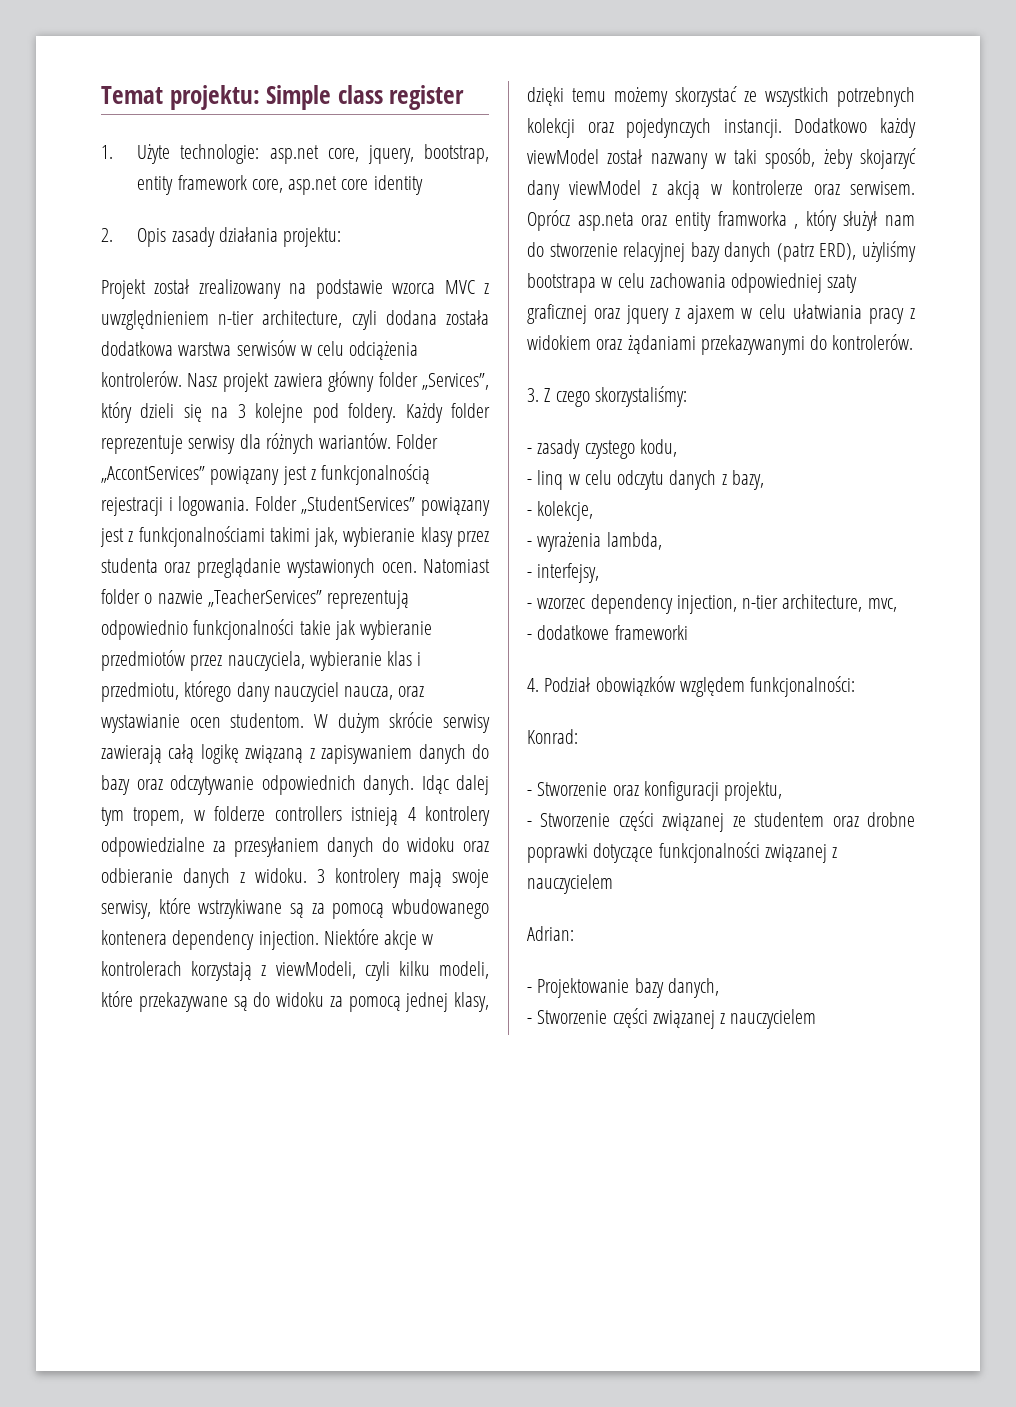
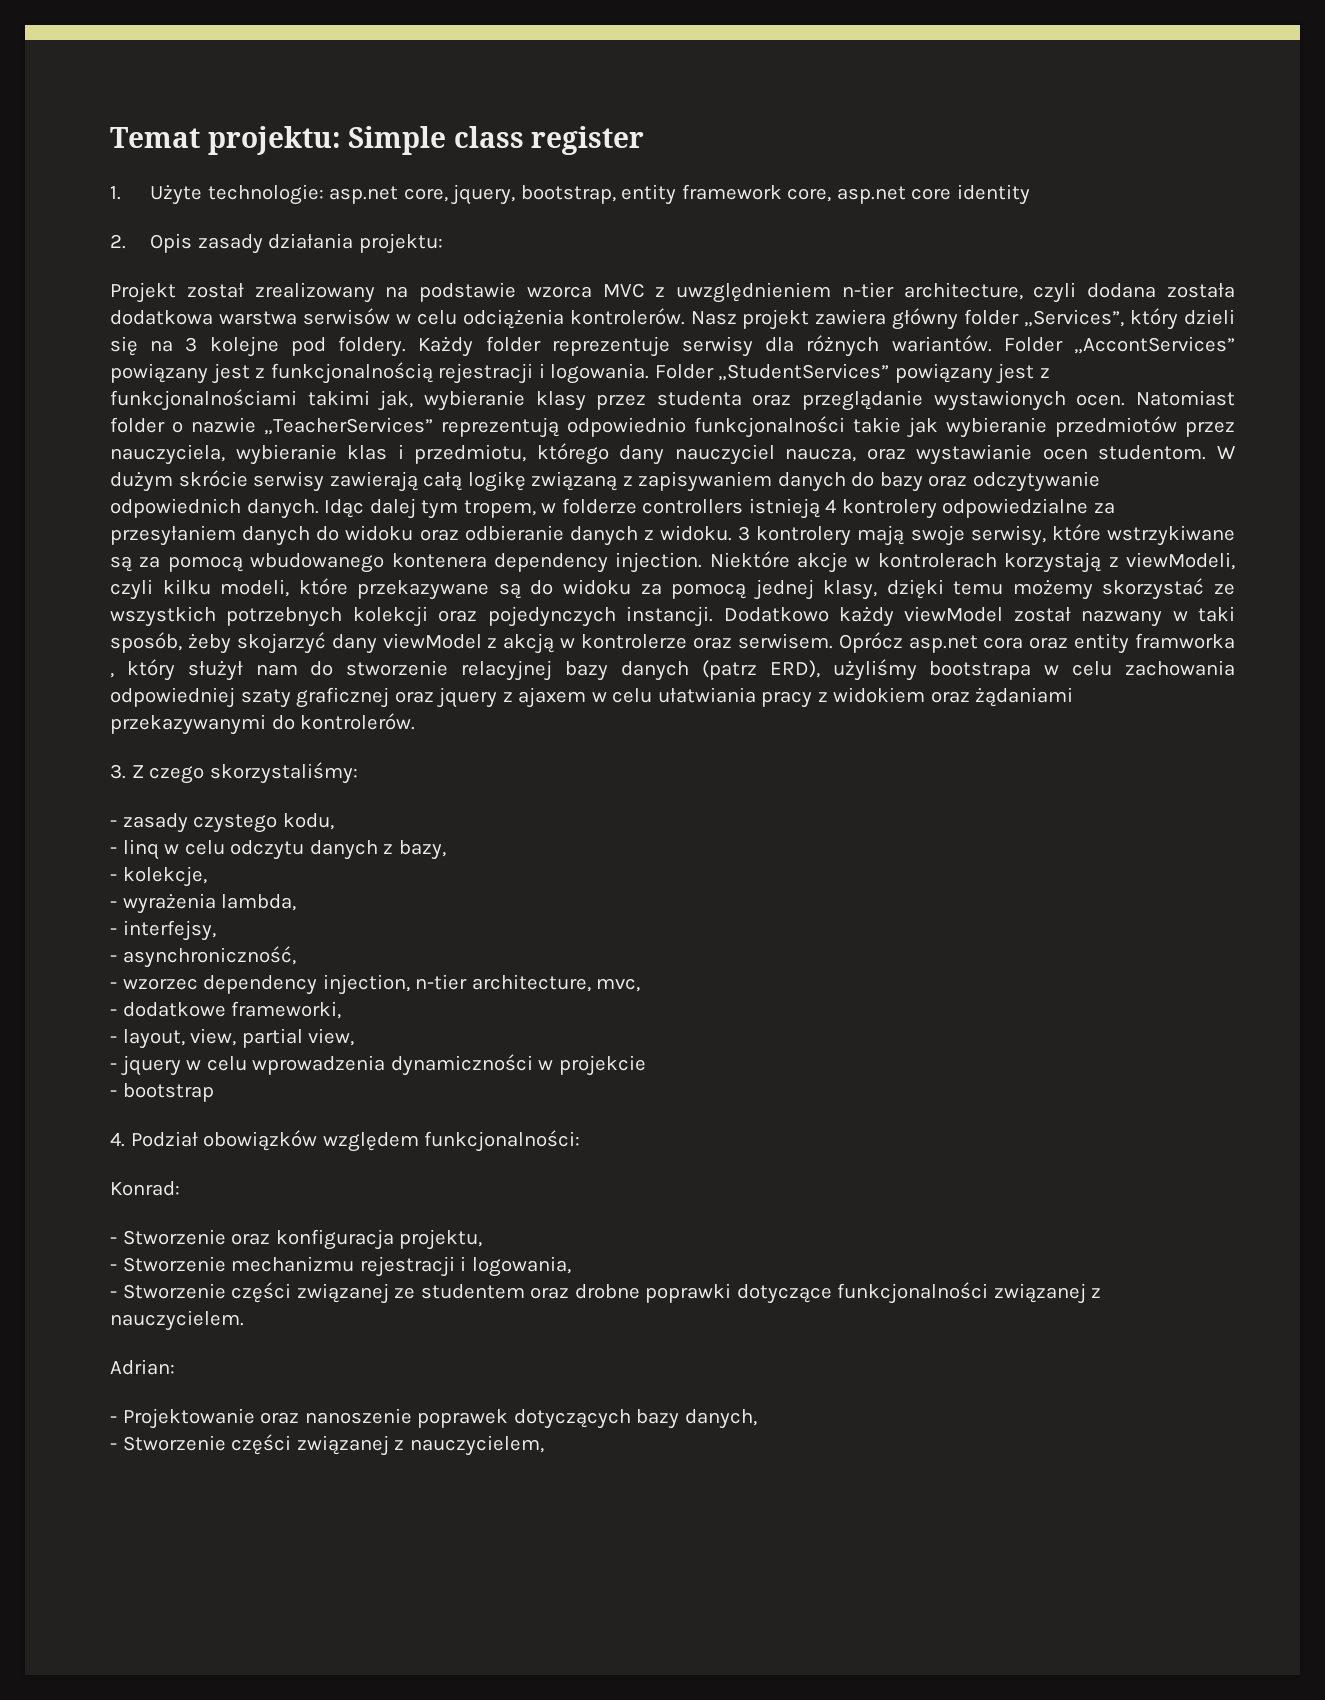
[577,212,634,231] asp.neta -> [908,635,1024,653] asp.net cora
(600, 573) none -> [110,946,296,968] // - asynchroniczność,
[614,625,688,640] frameworki -> [231,1001,342,1019] [110,1028,355,1049] [110,1054,646,1076] [110,1083,214,1102] frameworki, // - layout, view, partial view, // - jquery w celu wprowadzenia dynamiczności w projekcie // - bootstrap
[643,781,719,801] konfiguracji -> [275,1229,394,1250] konfiguracja
(783, 791) none -> [110,1256,571,1277] // - Stworzenie mechanizmu rejestracji i logowania,
[527,874,613,894] nauczycielem -> [110,1310,244,1331] nauczycielem.
(630, 988) none -> [260,1408,631,1429] oraz nanoszenie poprawek dotyczących
[730,1009,817,1029] nauczycielem -> [409,1435,544,1456] nauczycielem,

